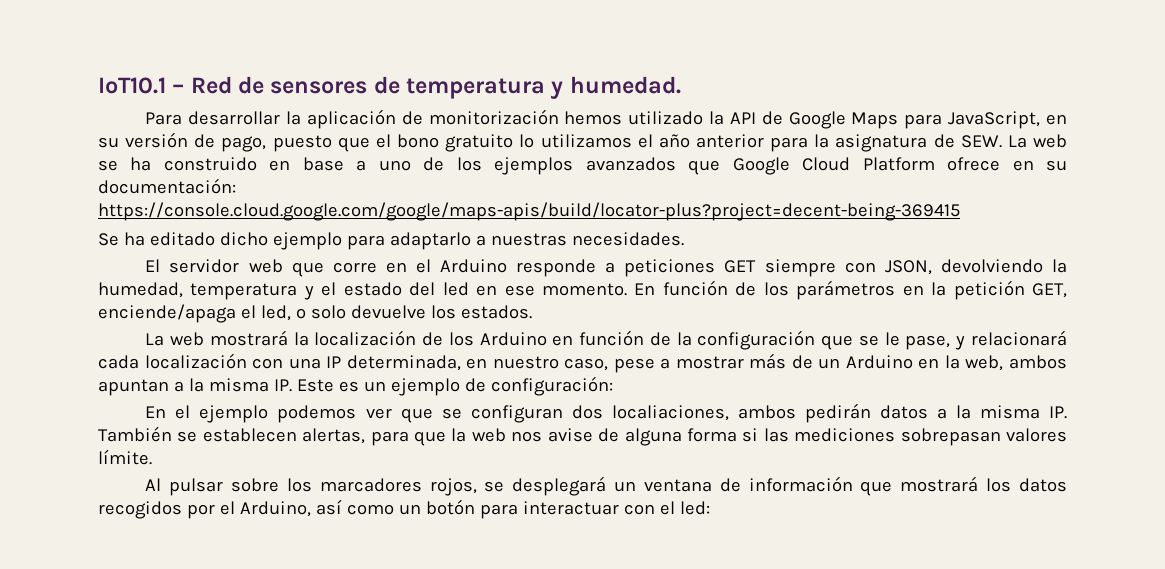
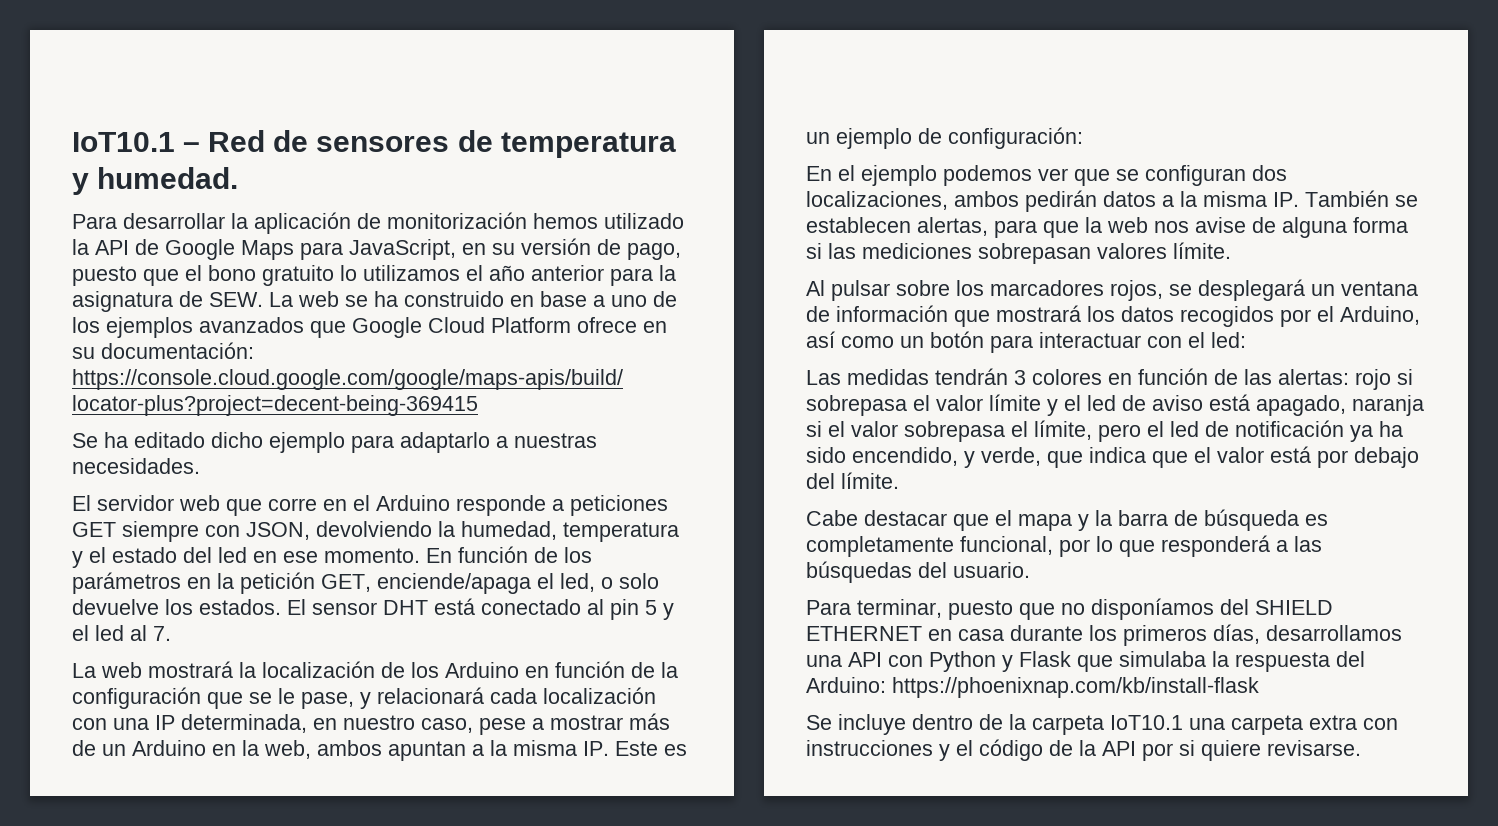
(532, 312) none -> [287,598,674,620] [72,625,171,641] El sensor DHT está conectado al pin 5 y el led al 7.
[611,405,729,421] localiaciones, -> [806,191,948,210] localizaciones,
(710, 508) none -> [806,368,1413,390] [806,394,1424,416] [806,420,1403,442] [806,446,1419,468] [806,472,899,489] [806,509,1328,531] [806,535,1322,557] [806,561,1030,583] [806,598,1333,620] [806,624,1402,646] [806,651,1365,672] [806,677,1259,698] [806,714,1398,735] [806,739,1361,761] // Las medidas tendrán 3 colores en función de las alertas: rojo si sobrepasa el valor límite y el led de aviso está apagado, naranja si el valor sobrepasa el límite, pero el led de notificación ya ha sido encendido, y verde, que indica que el valor está por debajo del límite. // Cabe destacar que el mapa y la barra de búsqueda es completamente funcional, por lo que responderá a las búsquedas del usuario. // Para terminar, puesto que no disponíamos del SHIELD ETHERNET en casa durante los primeros días, desarrollamos una API con Python y Flask que simulaba la respuesta del Arduino: https://phoenixnap.com/kb/install-flask // Se incluye dentro de la carpeta IoT10.1 una carpeta extra con instrucciones y el código de la API por si quiere revisarse.

